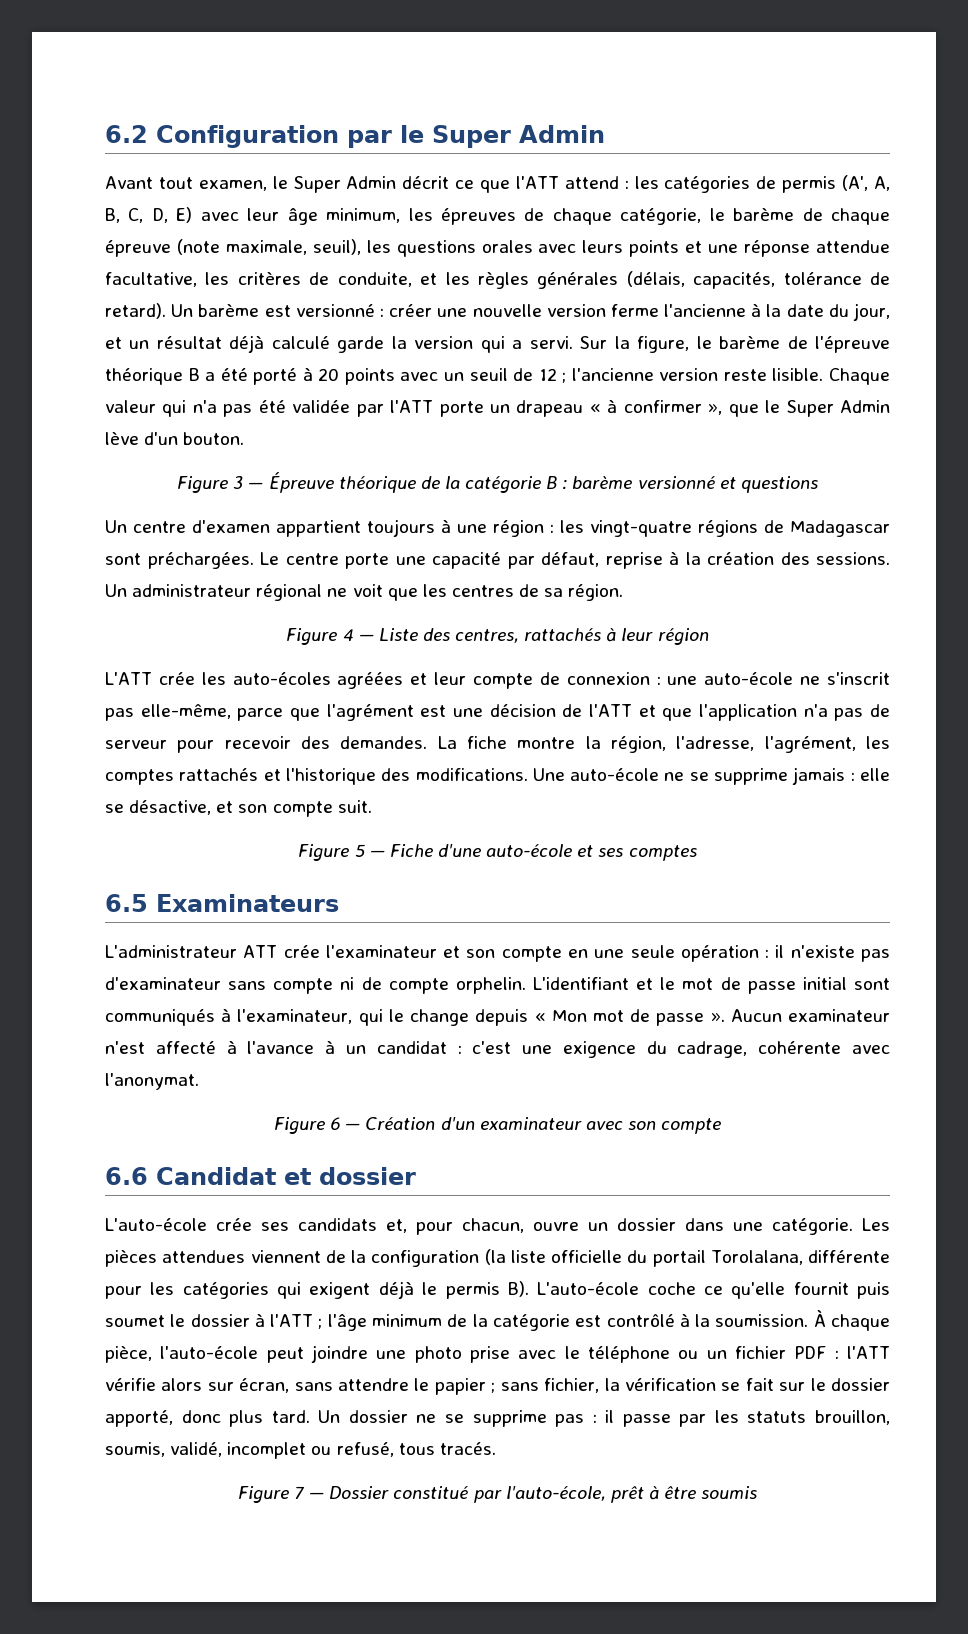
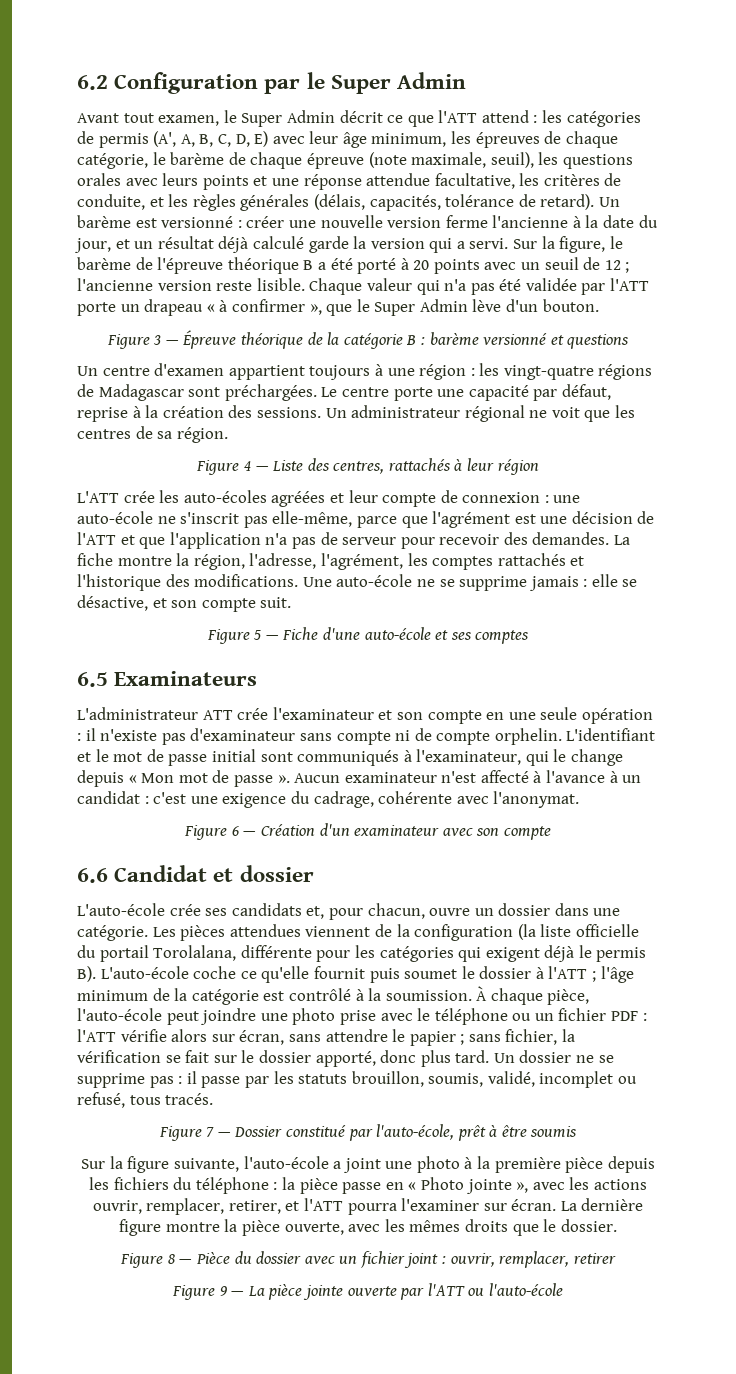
(758, 1492) none -> [81,1156,655,1173] [89,1177,647,1194] [92,1198,644,1215] [119,1219,617,1236] [120,1251,616,1268] [172,1283,563,1300] // Sur la figure suivante, l'auto-école a joint une photo à la première pièce depuis les fichiers du téléphone : la pièce passe en « Photo jointe », avec les actions ouvrir, remplacer, retirer, et l'ATT pourra l'examiner sur écran. La dernière figure montre la pièce ouverte, avec les mêmes droits que le dossier. // Figure 8 — Pièce du dossier avec un fichier joint : ouvrir, remplacer, retirer // Figure 9 — La pièce jointe ouverte par l'ATT ou l'auto-école

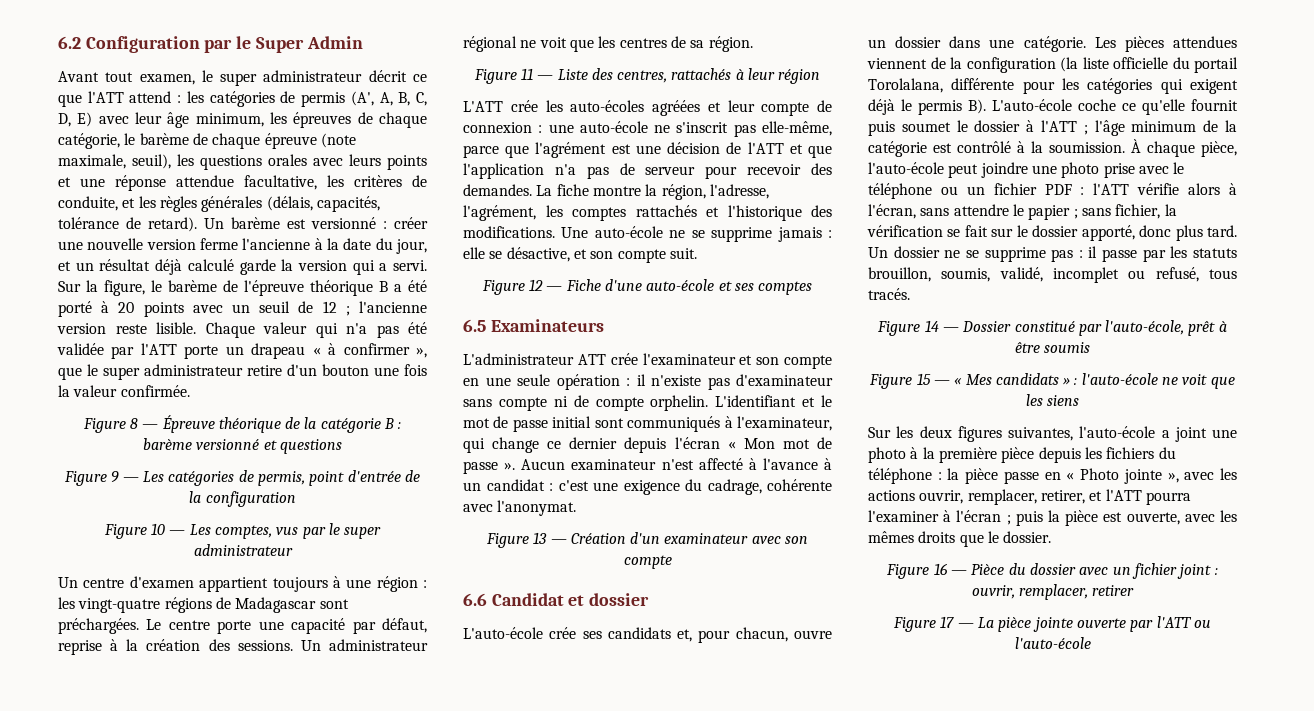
[241,110,335,127] Super Admin -> [220,70,363,86] super administrateur
[374,299,599,316] [106,334,162,349] Super Admin lève d'un bouton. // Figure 3 -> [103,364,427,380] [58,385,190,397] [82,418,138,433] super administrateur retire d'un bouton une fois la valeur confirmée. // Figure 8
(630, 341) none -> [64,470,420,486] [189,491,296,507] [103,523,382,539] [193,544,293,556] // Figure 9 — Les catégories de permis, point d'entrée de la configuration // Figure 10 — Les comptes, vus par le super administrateur
[243,461,251,471] 4 -> [520,68,533,80] 11
[253,630,262,640] 5 -> [529,279,544,291] 12
[553,749,624,766] [77,770,124,787] le change depuis -> [492,437,720,453] change ce dernier depuis l'écran
[231,826,239,836] 6 -> [533,532,548,544] 13
[211,1030,285,1045] sur écran, -> [1229,183,1237,195] [868,204,916,219] à l'écran,
[206,1127,215,1137] 7 -> [924,320,939,332] 14
[81,1156,239,1173] Sur la figure suivante, -> [869,373,1235,389] [1025,394,1080,406] [868,426,1073,442] Figure 15 — « Mes candidats » : l'auto-école ne voit que les siens // Sur les deux figures suivantes,
[483,1198,644,1211] [119,1219,281,1236] sur écran. La dernière figure montre la pièce -> [943,510,1123,526] à l'écran ; puis la pièce est
[167,1254,175,1264] 8 -> [933,563,948,575] 16
[219,1286,227,1296] 9 -> [940,616,955,628] 17

